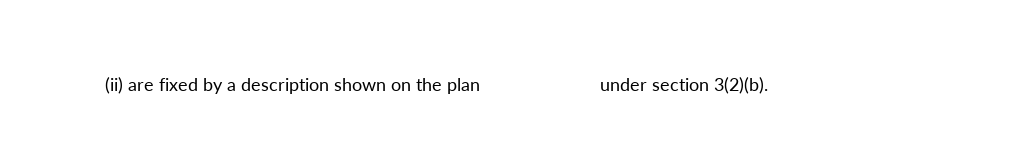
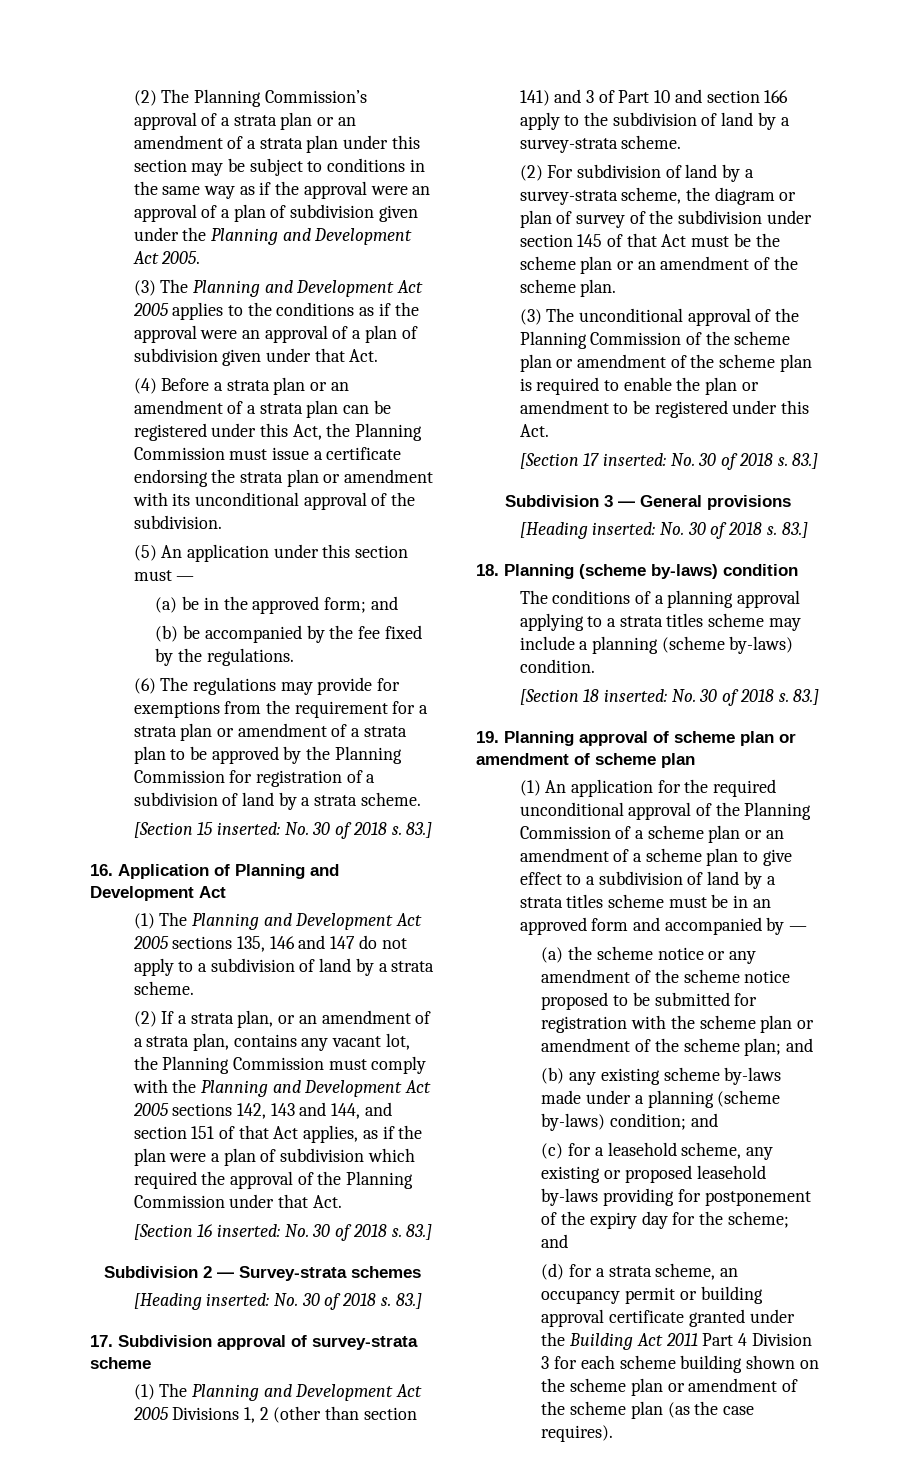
[105,77,769,94] (ii) are fixed by a description shown on the plan under section 3(2)(b). -> [133,89,367,107] [133,112,356,130] [133,135,420,153] [133,158,425,176] [133,181,431,199] [133,204,418,222] [133,227,413,245] [132,251,201,264] [133,279,424,297] [132,302,419,320] [133,325,418,343] [133,348,379,366] [133,377,349,395] [133,400,391,418] [133,423,423,441] [133,447,402,460] [133,469,434,487] [132,492,416,510] [133,515,222,529] [133,544,409,562] [133,570,195,581] [155,596,398,614] [155,625,422,643] [155,648,294,666] [133,677,401,695] [133,700,429,718] [133,723,407,741] [133,746,402,764] [133,770,376,787] [133,792,421,810] [133,822,433,839] [90,864,339,879] [90,886,226,901] [133,912,423,930] [132,935,407,952] [133,958,435,976] [133,981,194,995] [133,1010,432,1028] [133,1033,410,1051] [133,1056,427,1074] [132,1079,432,1097] [132,1102,392,1119] [133,1125,423,1143] [133,1148,415,1166] [133,1171,414,1189] [133,1194,342,1208] [133,1224,433,1241] [103,1266,421,1281] [133,1293,422,1310] [90,1335,418,1350] [90,1357,151,1369] [133,1383,423,1401] [132,1406,417,1423] [519,89,789,106] [519,112,790,130] [519,135,682,153] [519,164,754,182] [519,187,797,205] [519,210,812,228] [519,233,780,247] [519,256,798,274] [519,279,617,297] [519,308,800,326] [519,331,791,349] [519,354,812,372] [519,377,759,395] [519,400,810,418] [519,424,549,437] [519,453,819,470] [505,495,791,510] [519,522,808,539] [476,564,798,579] [519,590,801,608] [519,613,801,631] [519,636,794,654] [519,659,595,673] [519,689,820,706] [476,731,796,746] [476,753,695,768] [519,779,777,797] [519,802,812,820] [519,825,784,843] [519,848,792,866] [519,871,776,889] [519,894,771,908] [519,917,808,935] [541,946,756,964] [541,969,791,983] [541,992,758,1010] [541,1015,814,1033] [541,1038,813,1056] [541,1067,782,1085] [541,1090,781,1108] [541,1113,718,1131] [541,1142,773,1160] [541,1165,766,1183] [541,1188,811,1206] [541,1211,789,1229] [541,1234,569,1248] [541,1263,738,1280] [541,1286,763,1304] [541,1309,795,1327] [541,1332,812,1350] [541,1355,819,1373] [541,1378,798,1396] [541,1401,754,1419] [541,1425,614,1442] (2) The Planning Commission’s approval of a strata plan or an amendment of a strata plan under this section may be subject to conditions in the same way as if the approval were an approval of a plan of subdivision given under the Planning and Development Act 2005. // (3) The Planning and Development Act 2005 applies to the conditions as if the approval were an approval of a plan of subdivision given under that Act. // (4) Before a strata plan or an amendment of a strata plan can be registered under this Act, the Planning Commission must issue a certificate endorsing the strata plan or amendment with its unconditional approval of the subdivision. // (5) An application under this section must — // (a) be in the approved form; and // (b) be accompanied by the fee fixed by the regulations. // (6) The regulations may provide for exemptions from the requirement for a strata plan or amendment of a strata plan to be approved by the Planning Commission for registration of a subdivision of land by a strata scheme. // [Section 15 inserted: No. 30 of 2018 s. 83.] // 16. Application of Planning and Development Act // (1) The Planning and Development Act 2005 sections 135, 146 and 147 do not apply to a subdivision of land by a strata scheme. // (2) If a strata plan, or an amendment of a strata plan, contains any vacant lot, the Planning Commission must comply with the Planning and Development Act 2005 sections 142, 143 and 144, and section 151 of that Act applies, as if the plan were a plan of subdivision which required the approval of the Planning Commission under that Act. // [Section 16 inserted: No. 30 of 2018 s. 83.] // Subdivision 2 — Survey-strata schemes // [Heading inserted: No. 30 of 2018 s. 83.] // 17. Subdivision approval of survey-strata scheme // (1) The Planning and Development Act 2005 Divisions 1, 2 (other than section 141) and 3 of Part 10 and section 166 apply to the subdivision of land by a survey-strata scheme. // (2) For subdivision of land by a survey-strata scheme, the diagram or plan of survey of the subdivision under section 145 of that Act must be the scheme plan or an amendment of the scheme plan. // (3) The unconditional approval of the Planning Commission of the scheme plan or amendment of the scheme plan is required to enable the plan or amendment to be registered under this Act. // [Section 17 inserted: No. 30 of 2018 s. 83.] // Subdivision 3 — General provisions // [Heading inserted: No. 30 of 2018 s. 83.] // 18. Planning (scheme by-laws) condition // The conditions of a planning approval applying to a strata titles scheme may include a planning (scheme by-laws) condition. // [Section 18 inserted: No. 30 of 2018 s. 83.] // 19. Planning approval of scheme plan or amendment of scheme plan // (1) An application for the required unconditional approval of the Planning Commission of a scheme plan or an amendment of a scheme plan to give effect to a subdivision of land by a strata titles scheme must be in an approved form and accompanied by — // (a) the scheme notice or any amendment of the scheme notice proposed to be submitted for registration with the scheme plan or amendment of the scheme plan; and // (b) any existing scheme by-laws made under a planning (scheme by-laws) condition; and // (c) for a leasehold scheme, any existing or proposed leasehold by-laws providing for postponement of the expiry day for the scheme; and // (d) for a strata scheme, an occupancy permit or building approval certificate granted under the Building Act 2011 Part 4 Division 3 for each scheme building shown on the scheme plan or amendment of the scheme plan (as the case requires).

